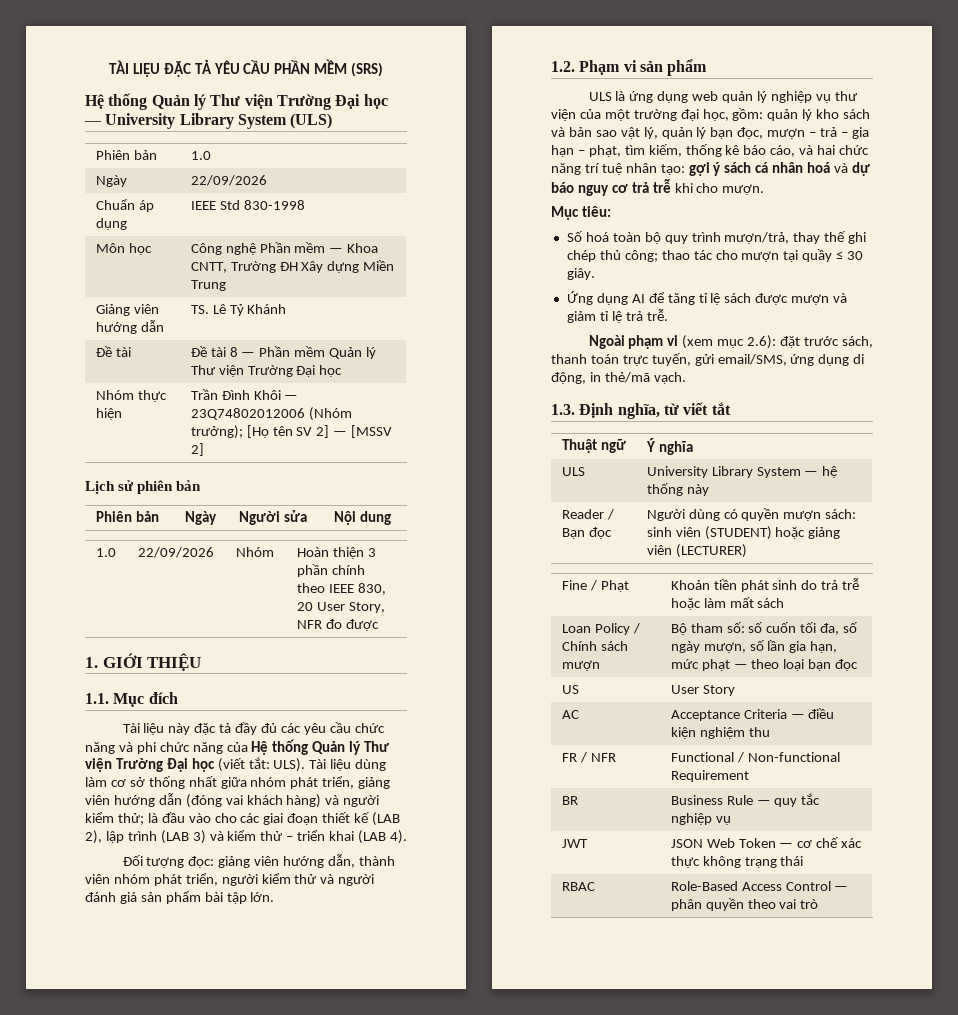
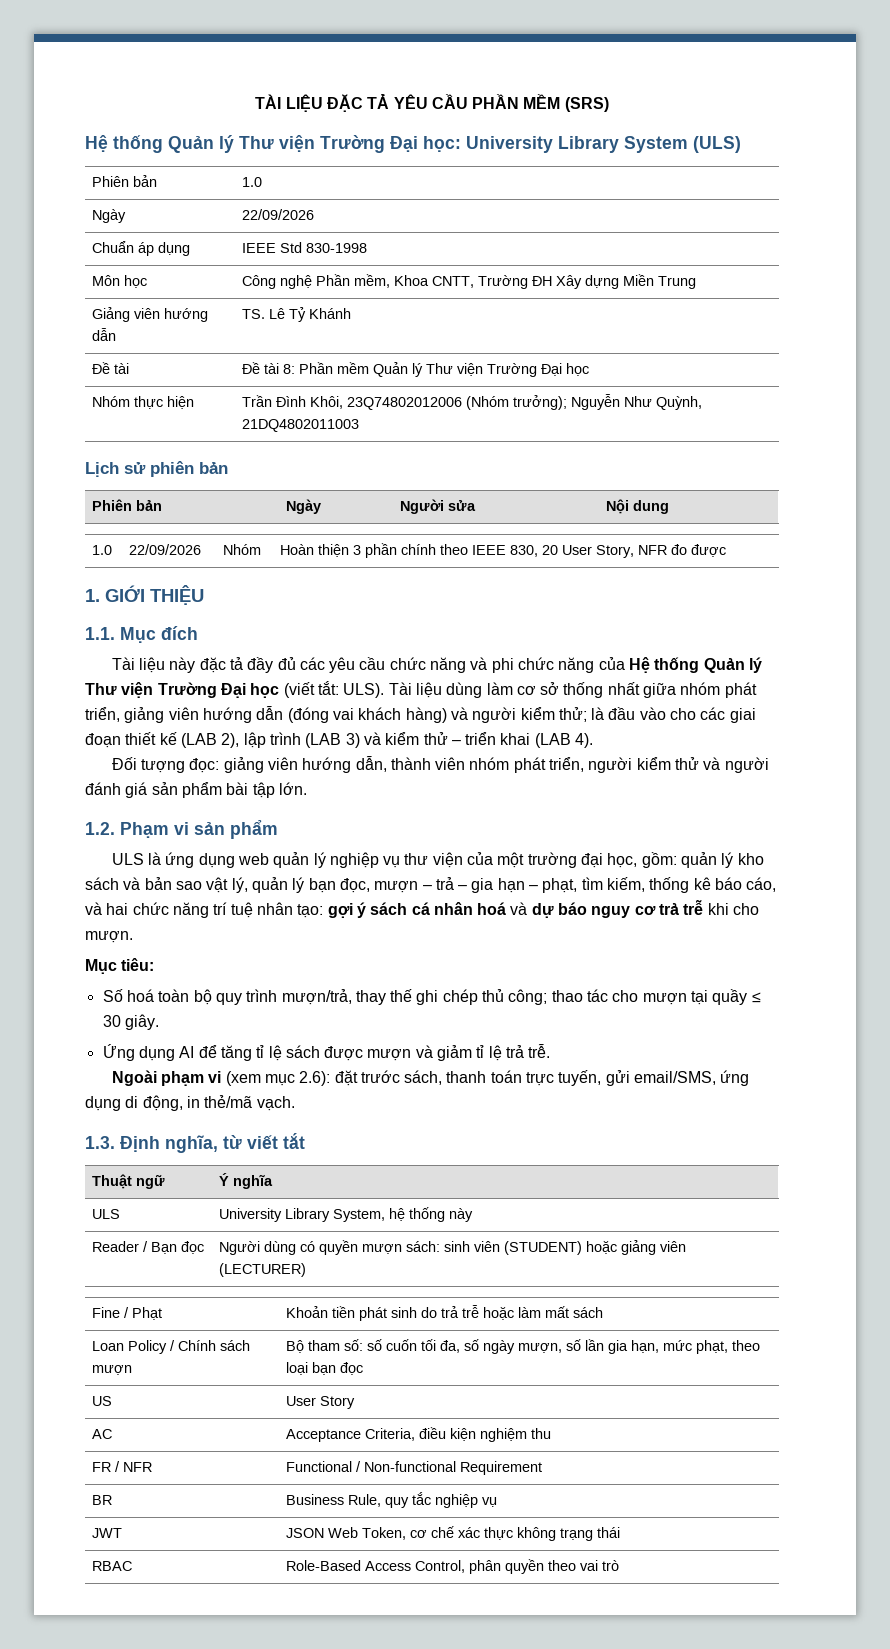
[363,94,388,109] [84,121,102,125] học — -> [423,136,461,152] học:
[294,242,344,253] mềm — -> [354,274,391,288] mềm,
[229,347,256,357] 8 — -> [283,364,296,374] 8:
[253,390,299,400] Khôi — -> [310,396,344,409] Khôi,
[246,425,393,438] [190,443,204,456] [Họ tên SV 2] — [MSSV 2] -> [571,394,703,410] [242,419,360,432] Nguyễn Như Quỳnh, 21DQ4802011003
[756,467,819,478] System — -> [333,1209,386,1222] System,
[701,659,748,671] phạt — -> [696,1340,729,1354] phạt,
[743,709,805,719] Criteria — -> [365,1428,416,1441] Criteria,
[726,795,771,805] Rule — -> [348,1494,382,1507] Rule,
[738,838,794,848] Token — -> [362,1527,407,1540] Token,
[785,881,849,891] Control — -> [415,1560,466,1573] Control,

